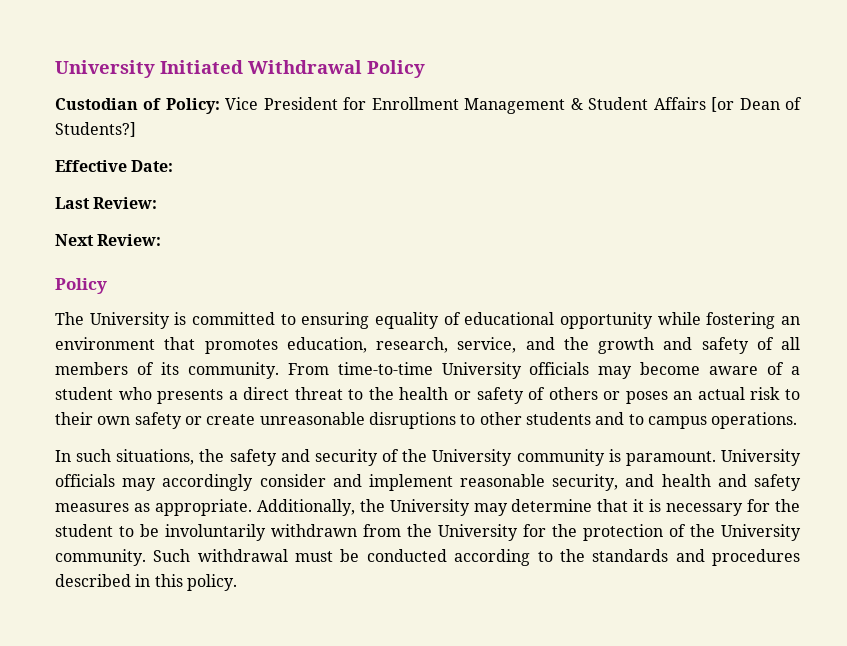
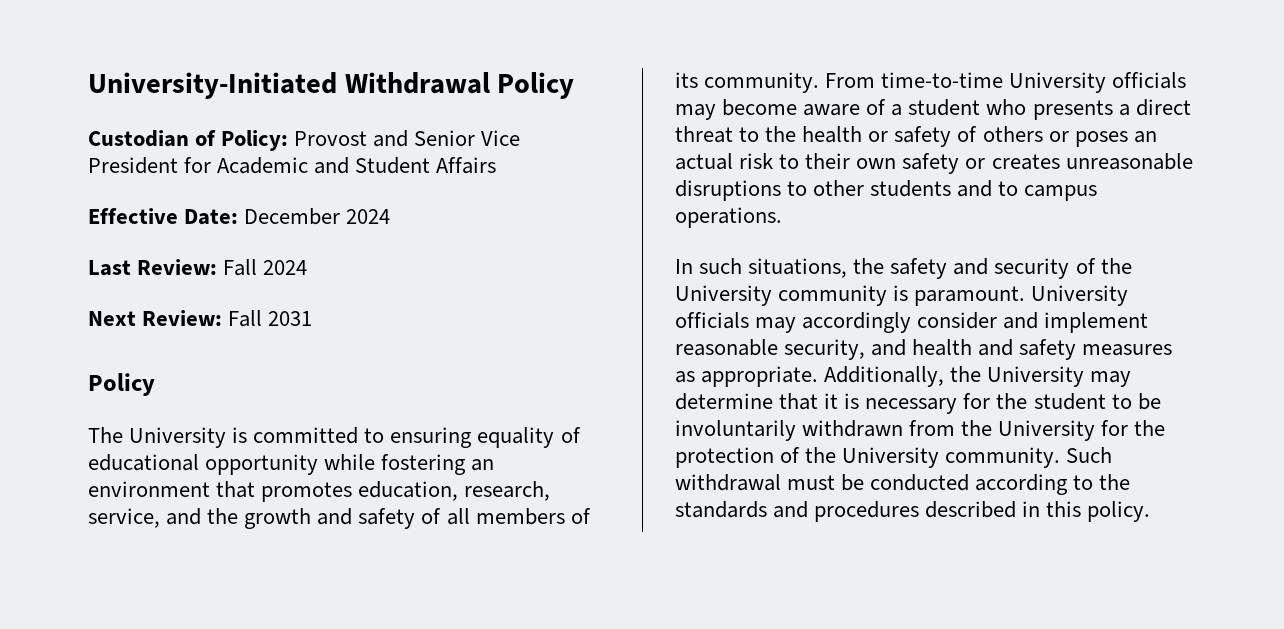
[55,60,243,78] University Initiated -> [88,72,337,99] University-Initiated
[225,97,802,114] [55,122,136,137] Vice President for Enrollment Management & Student Affairs [or Dean of Students?] -> [294,130,521,147] [88,157,497,174] Provost and Senior Vice President for Academic and Student Affairs
(174, 166) none -> [244,208,391,225] December 2024
(158, 203) none -> [223,259,308,276] Fall 2024
(162, 240) none -> [228,310,313,327] Fall 2031
[206,414,256,425] create -> [991,154,1060,170] creates

